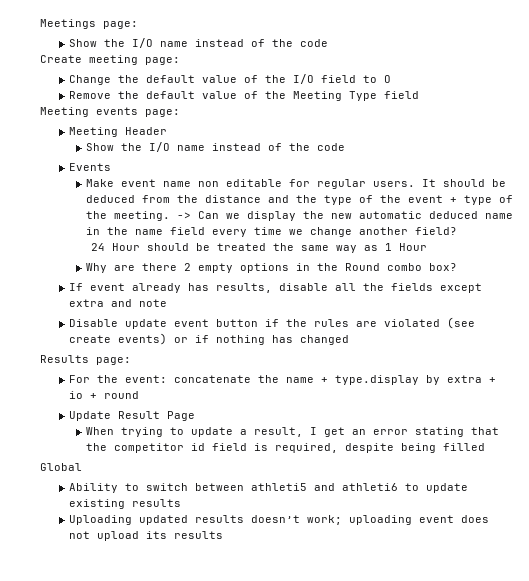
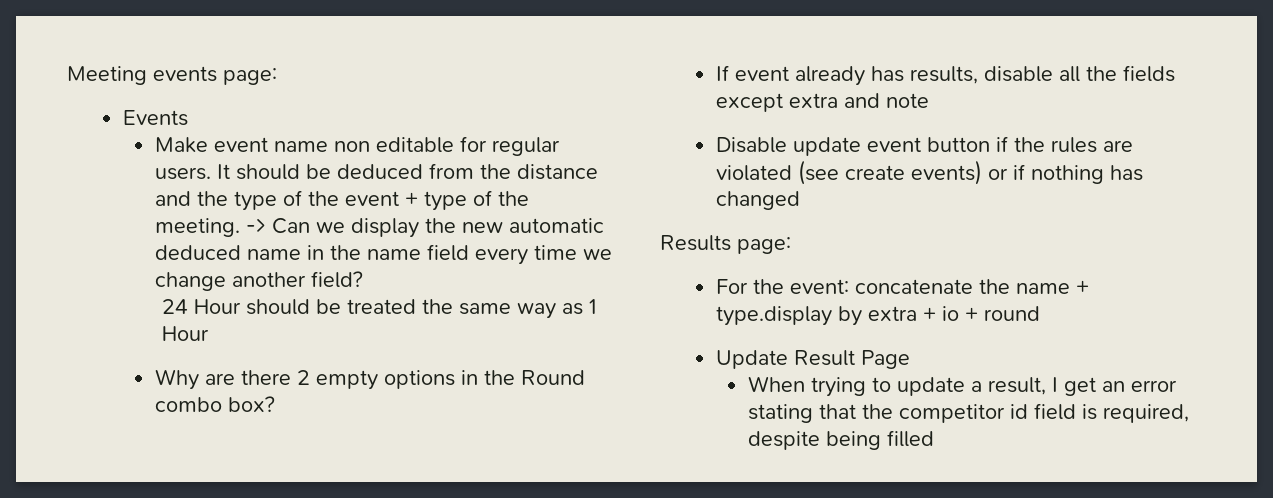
[40,19,138,29] [69,38,329,48] [40,55,180,65] [69,74,392,85] [69,91,420,101] [40,107,180,117] [69,127,168,137] [86,142,346,152] Meetings page: // Show the I/O name instead of the code // Create meeting page: // Change the default value of the I/O field to O // Remove the default value of the Meeting Type field // Meeting events page: // Meeting Header // Show the I/O name instead of the code -> [67,66,277,85] Meeting events page:
[40,463,82,471] [69,483,469,493] [69,499,182,509] [69,515,490,525] [69,531,224,541] // Global // Ability to switch between athleti5 and athleti6 to update existing results // Uploading updated results doesn’t work; uploading event does not upload its results -> (934, 438) none

